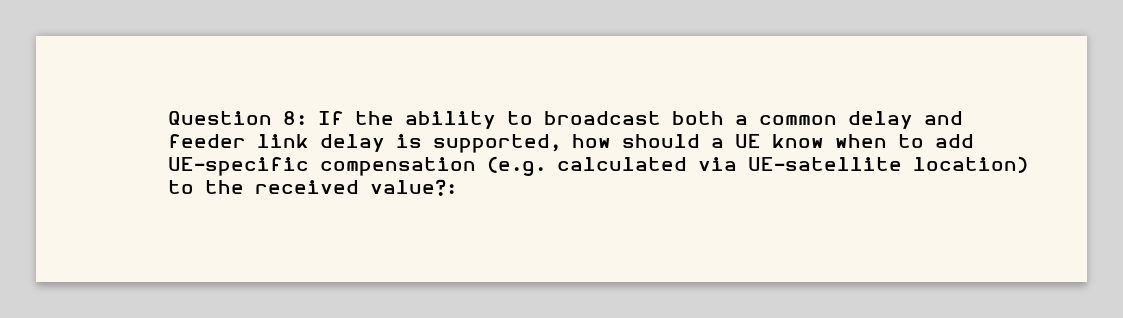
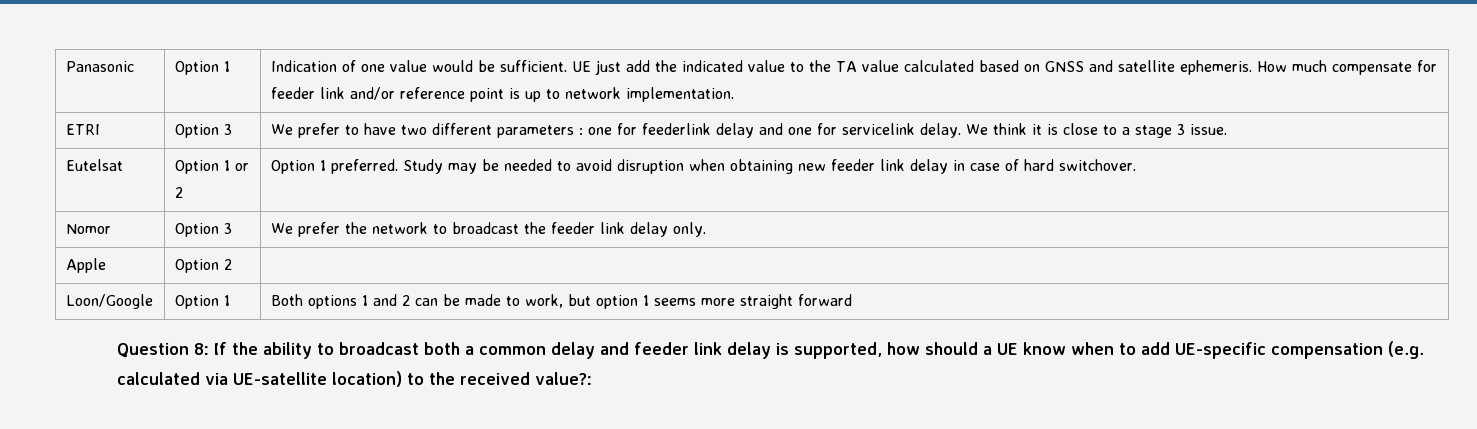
(168, 118) none -> [65,61,134,72] [174,61,230,75] [270,60,1437,75] [270,87,734,102] [65,124,100,135] [174,124,232,138] [270,123,1227,138] [65,159,123,171] [174,160,249,174] [174,187,183,198] [270,159,1136,174] [65,224,111,234] [174,223,232,237] [270,222,706,237] [65,258,106,273] [174,259,232,273] [65,294,153,309] [174,295,230,309] [270,294,852,309] Panasonic | Option 1 | Indication of one value would be sufficient. UE just add the indicated value to the TA value calculated based on GNSS and satellite ephemeris. How much compensate for feeder link and/or reference point is up to network implementation. // ETRI | Option 3 | We prefer to have two different parameters : one for feederlink delay and one for servicelink delay. We think it is close to a stage 3 issue. // Eutelsat | Option 1 or 2 | Option 1 preferred. Study may be needed to avoid disruption when obtaining new feeder link delay in case of hard switchover. // Nomor | Option 3 | We prefer the network to broadcast the feeder link delay only. // Apple | Option 2 | // Loon/Google | Option 1 | Both options 1 and 2 can be made to work, but option 1 seems more straight forward //

